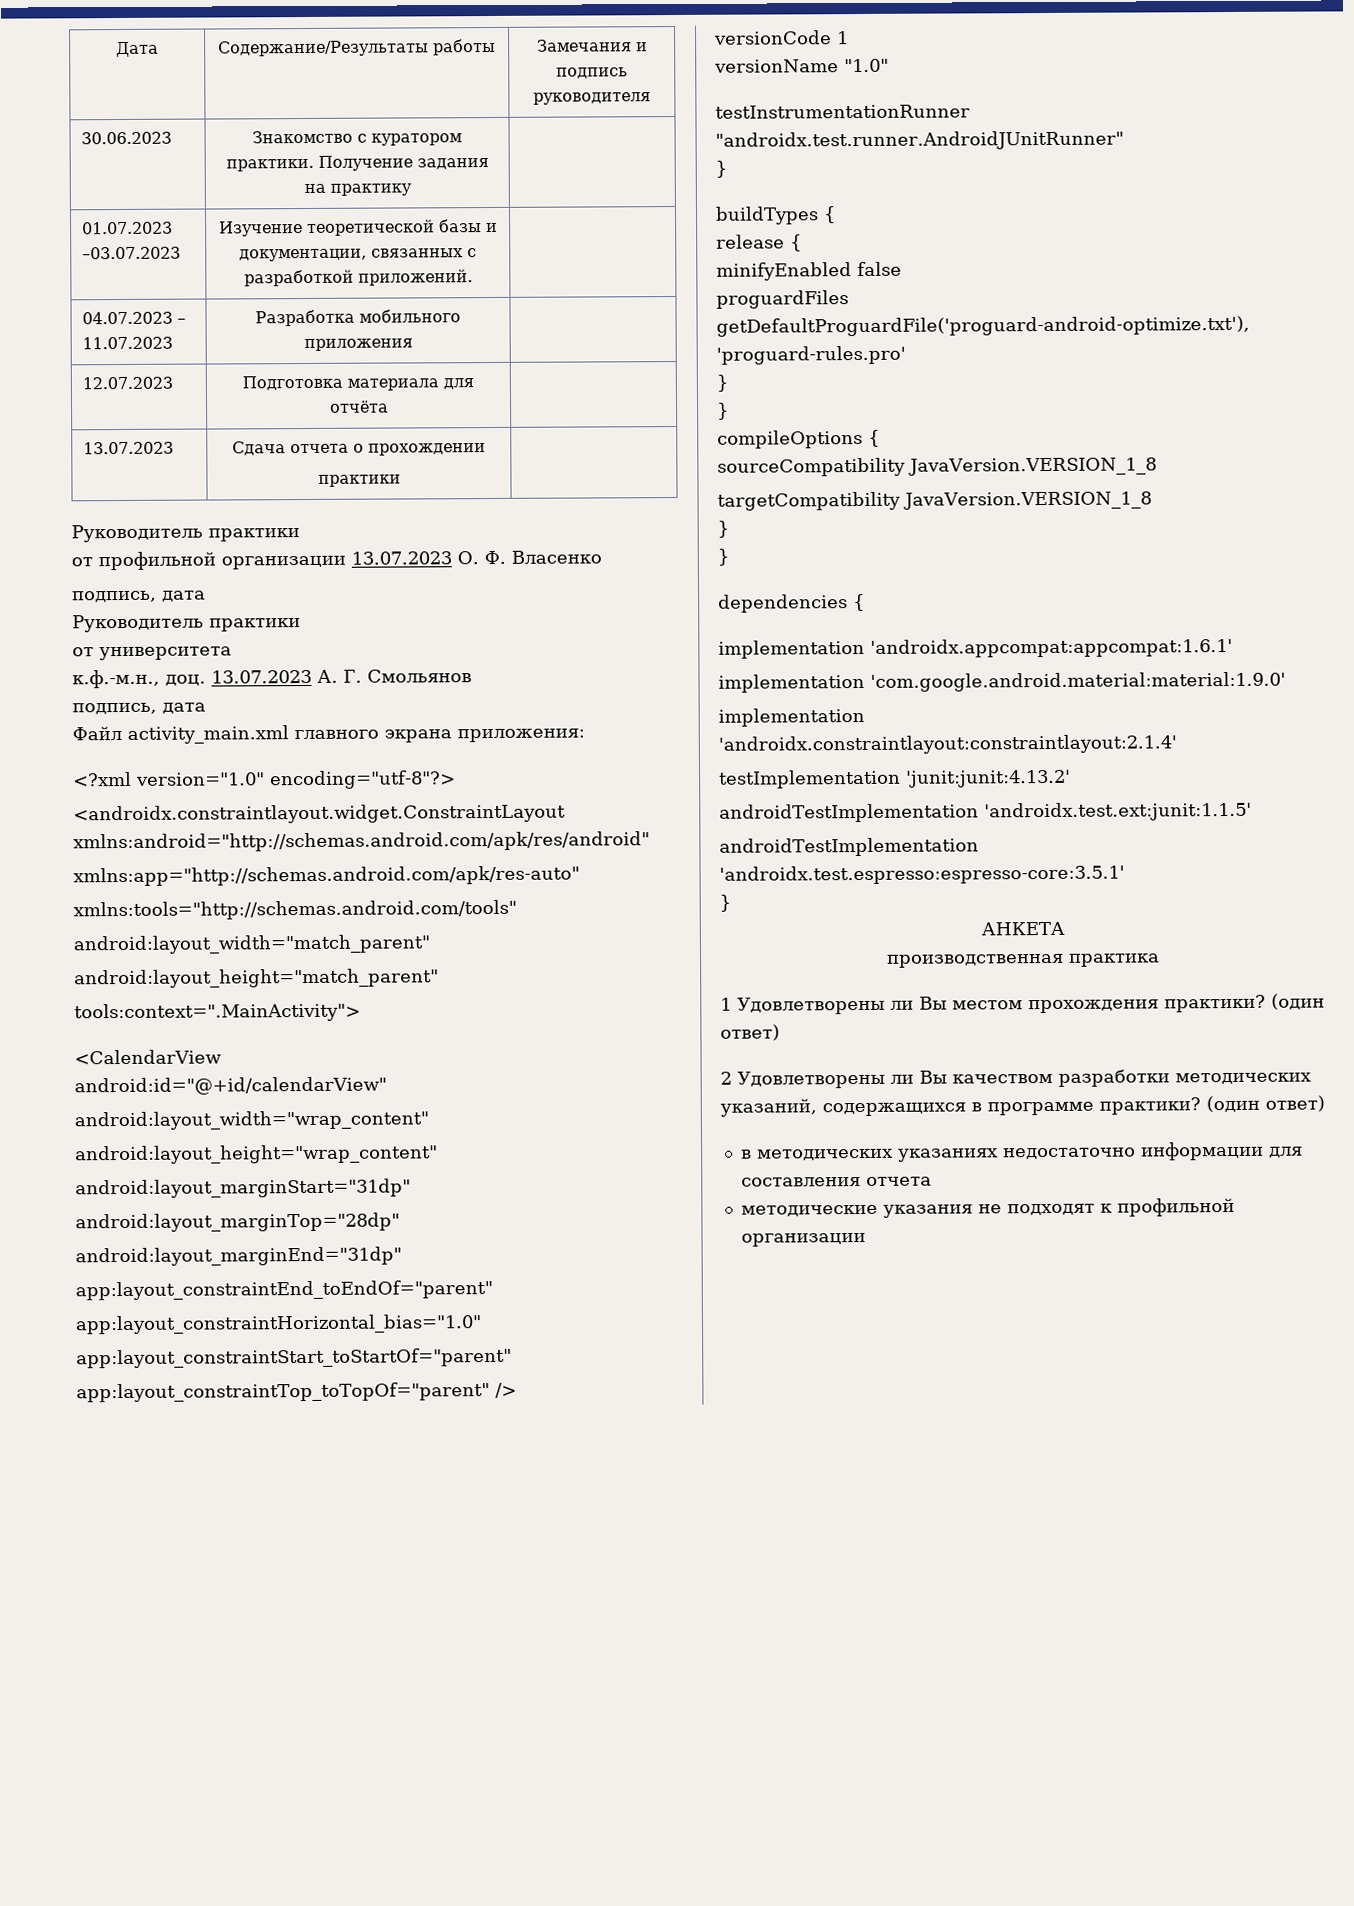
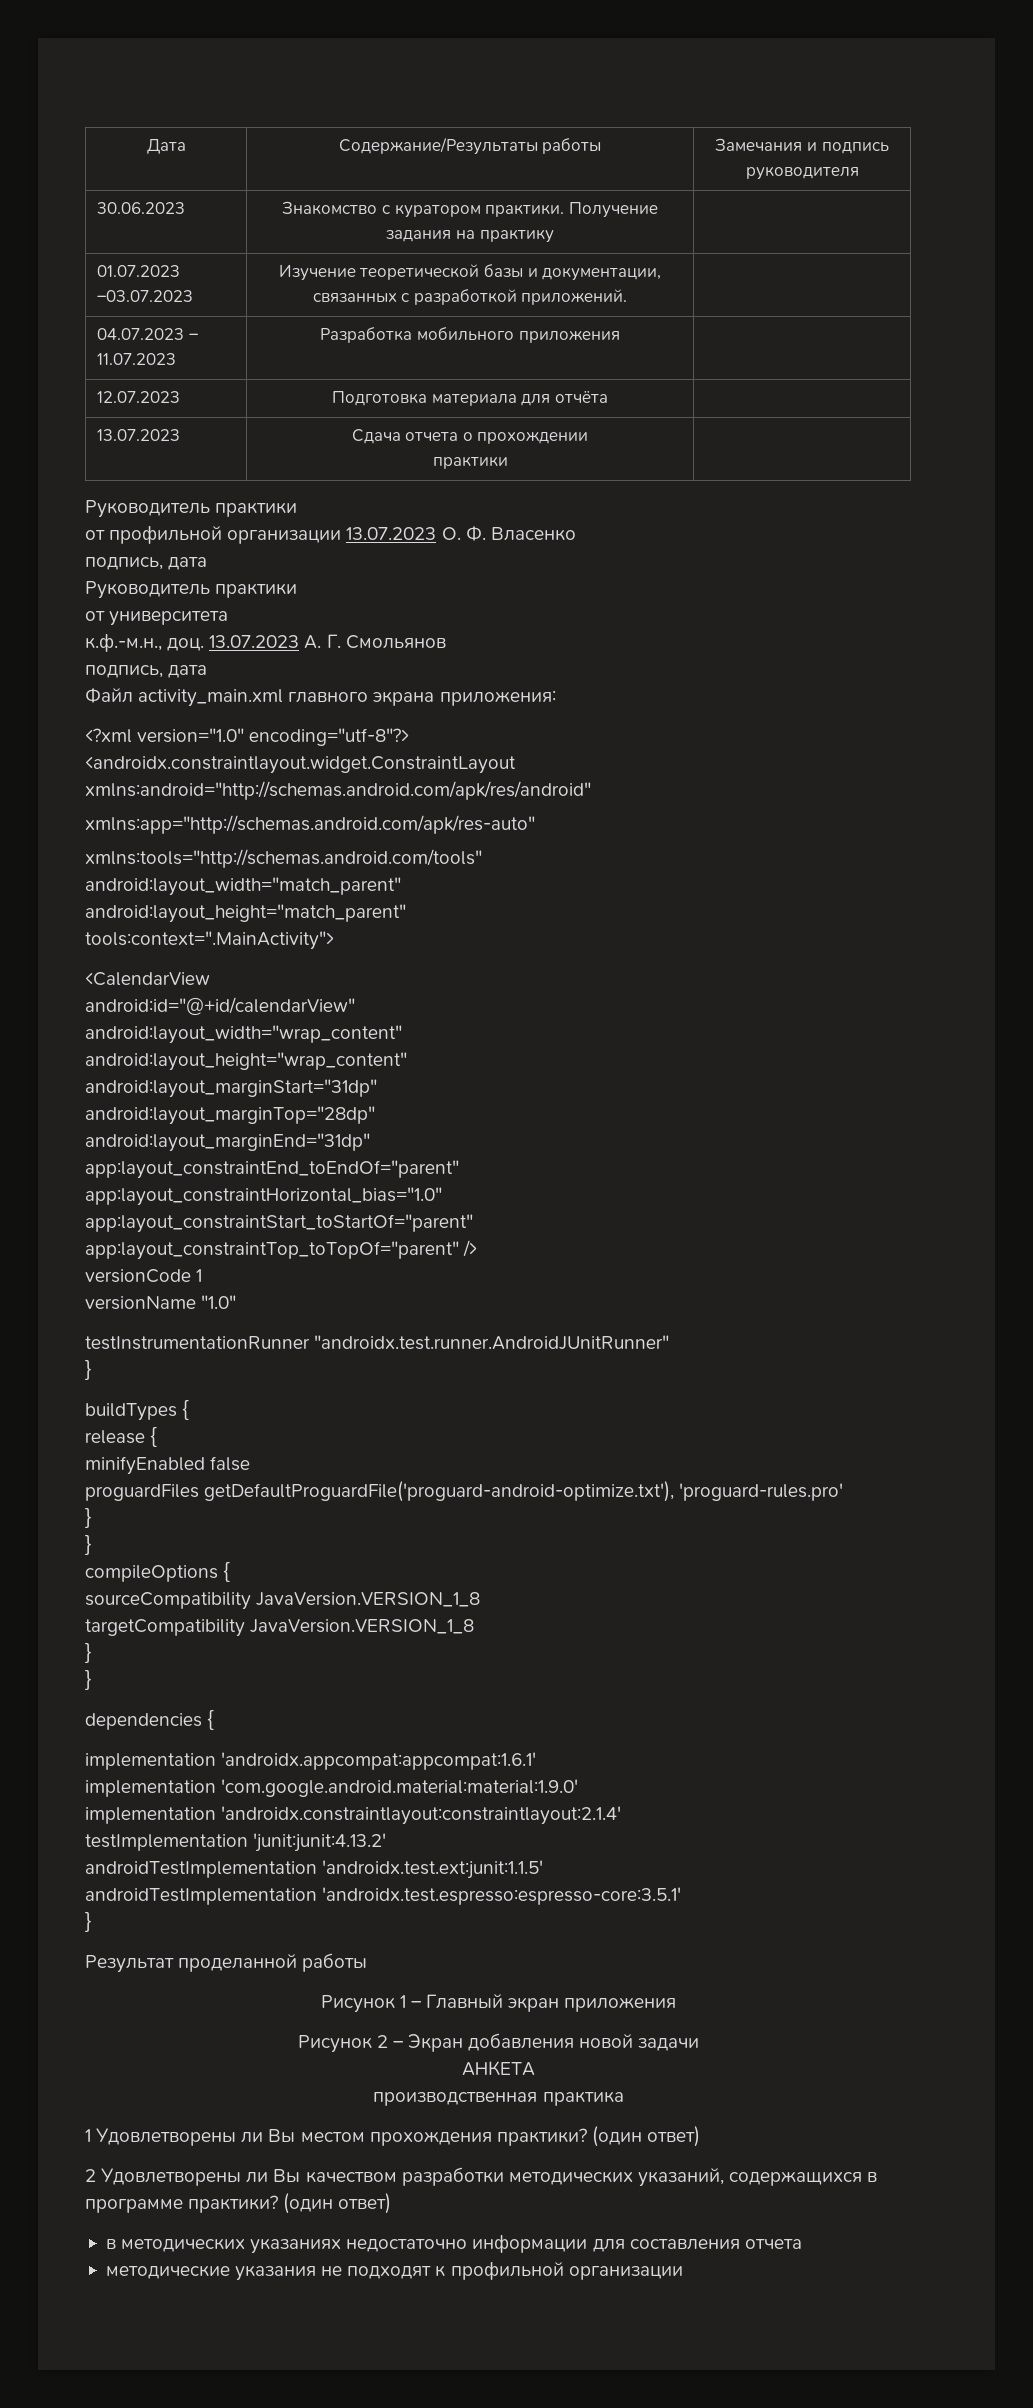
(731, 903) none -> [85,1953,368,1973] [320,1994,677,2013] [297,2033,700,2053] // Результат проделанной работы // Рисунок 1 – Главный экран приложения // Рисунок 2 – Экран добавления новой задачи

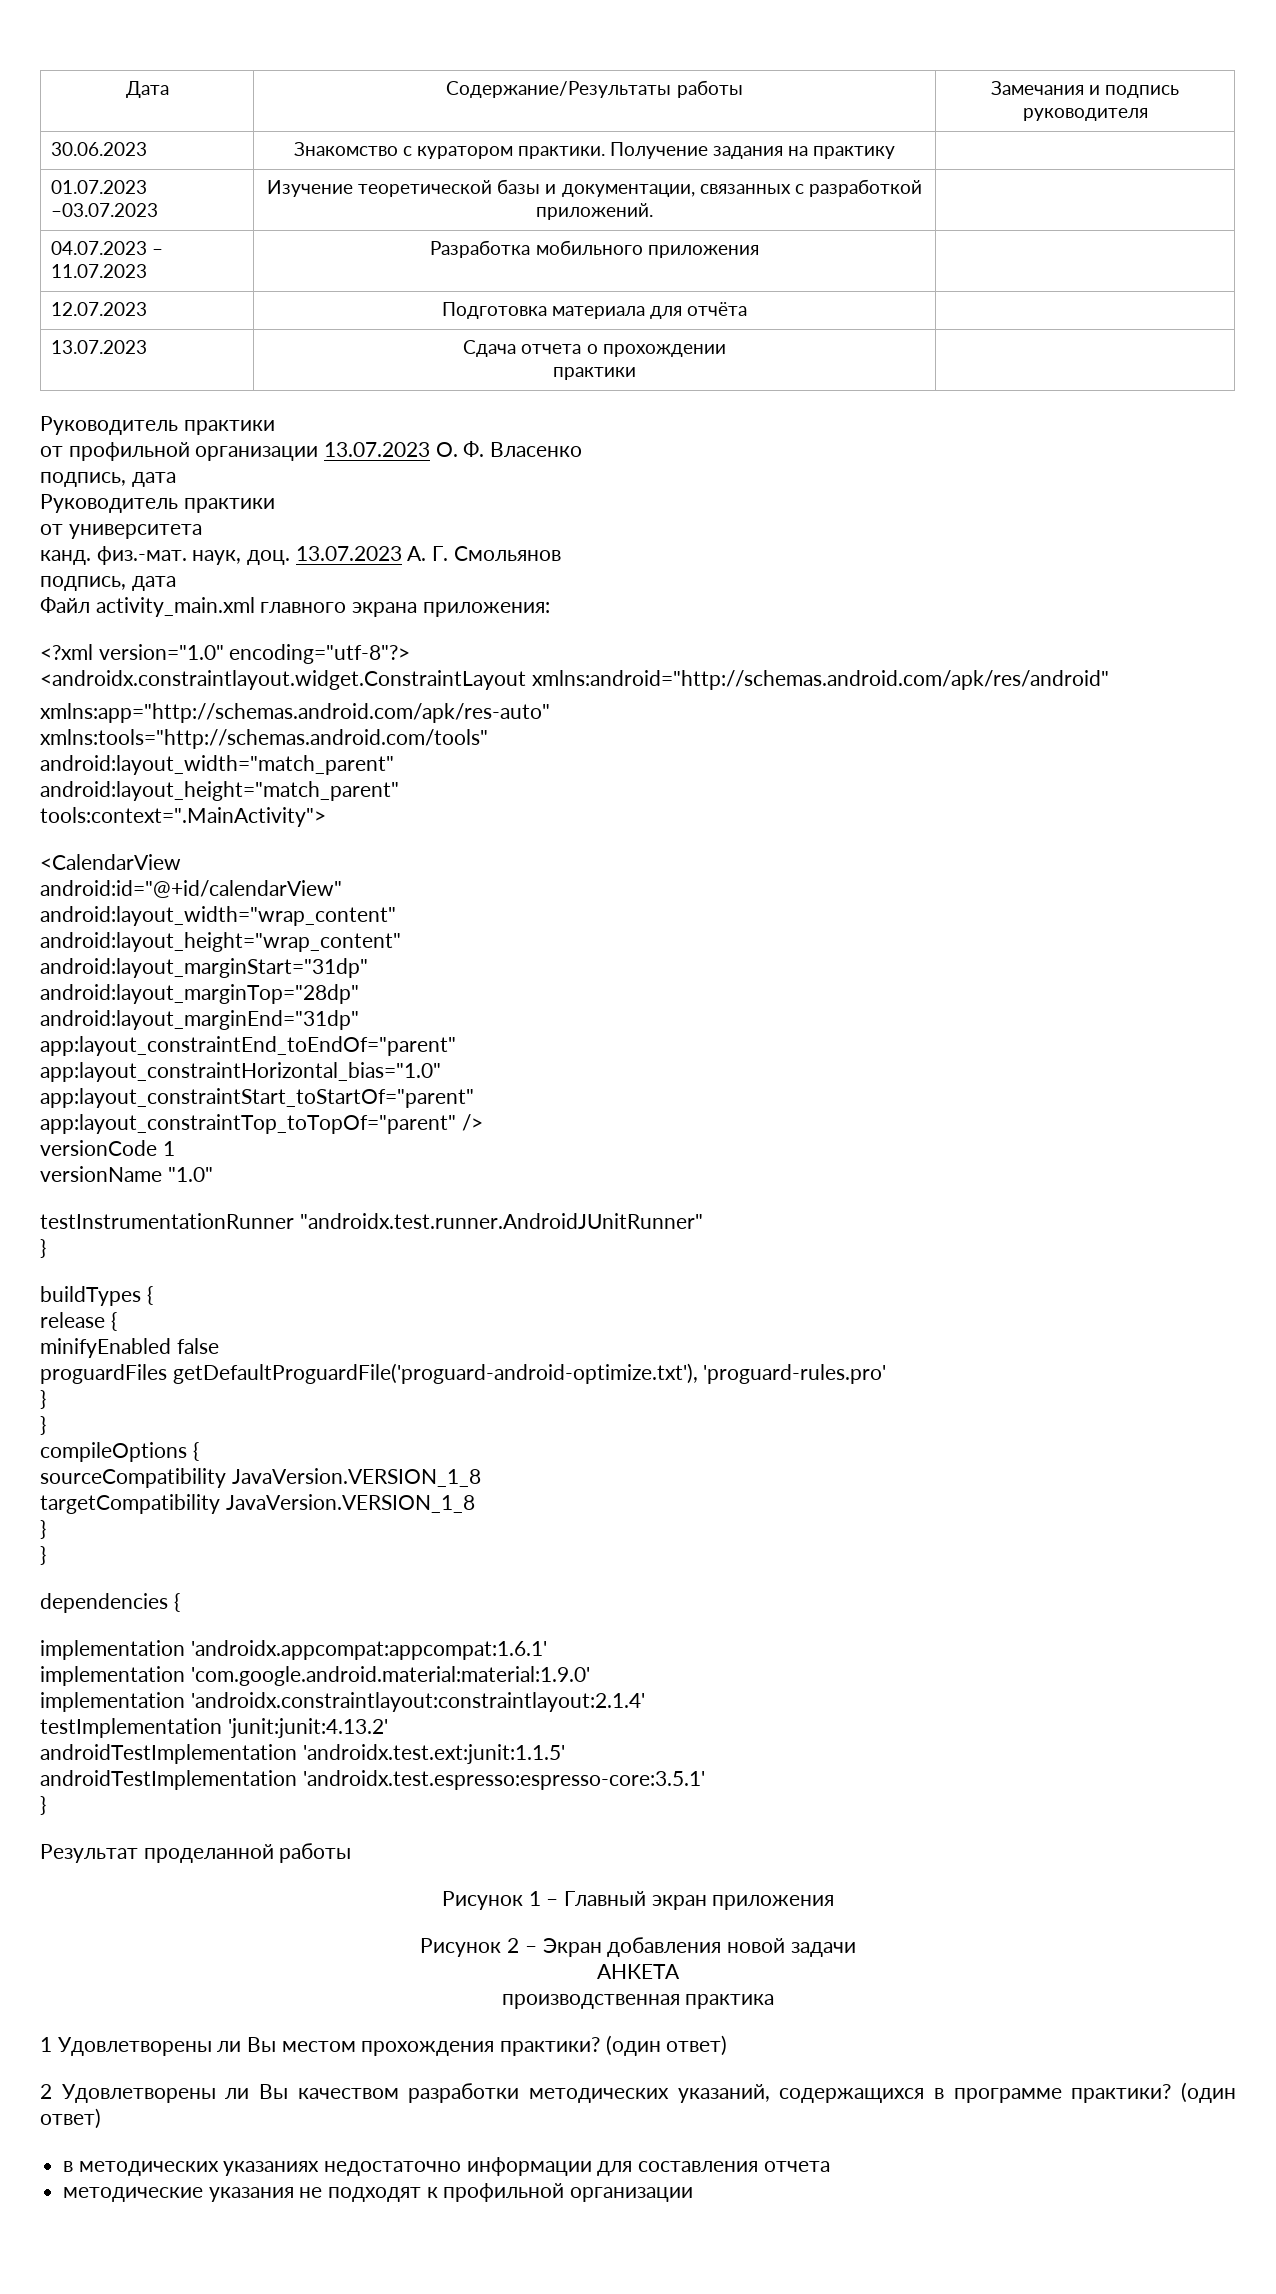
[85,633,162,652] к.ф.-м.н., -> [40,546,242,565] канд. физ.-мат. наук,

